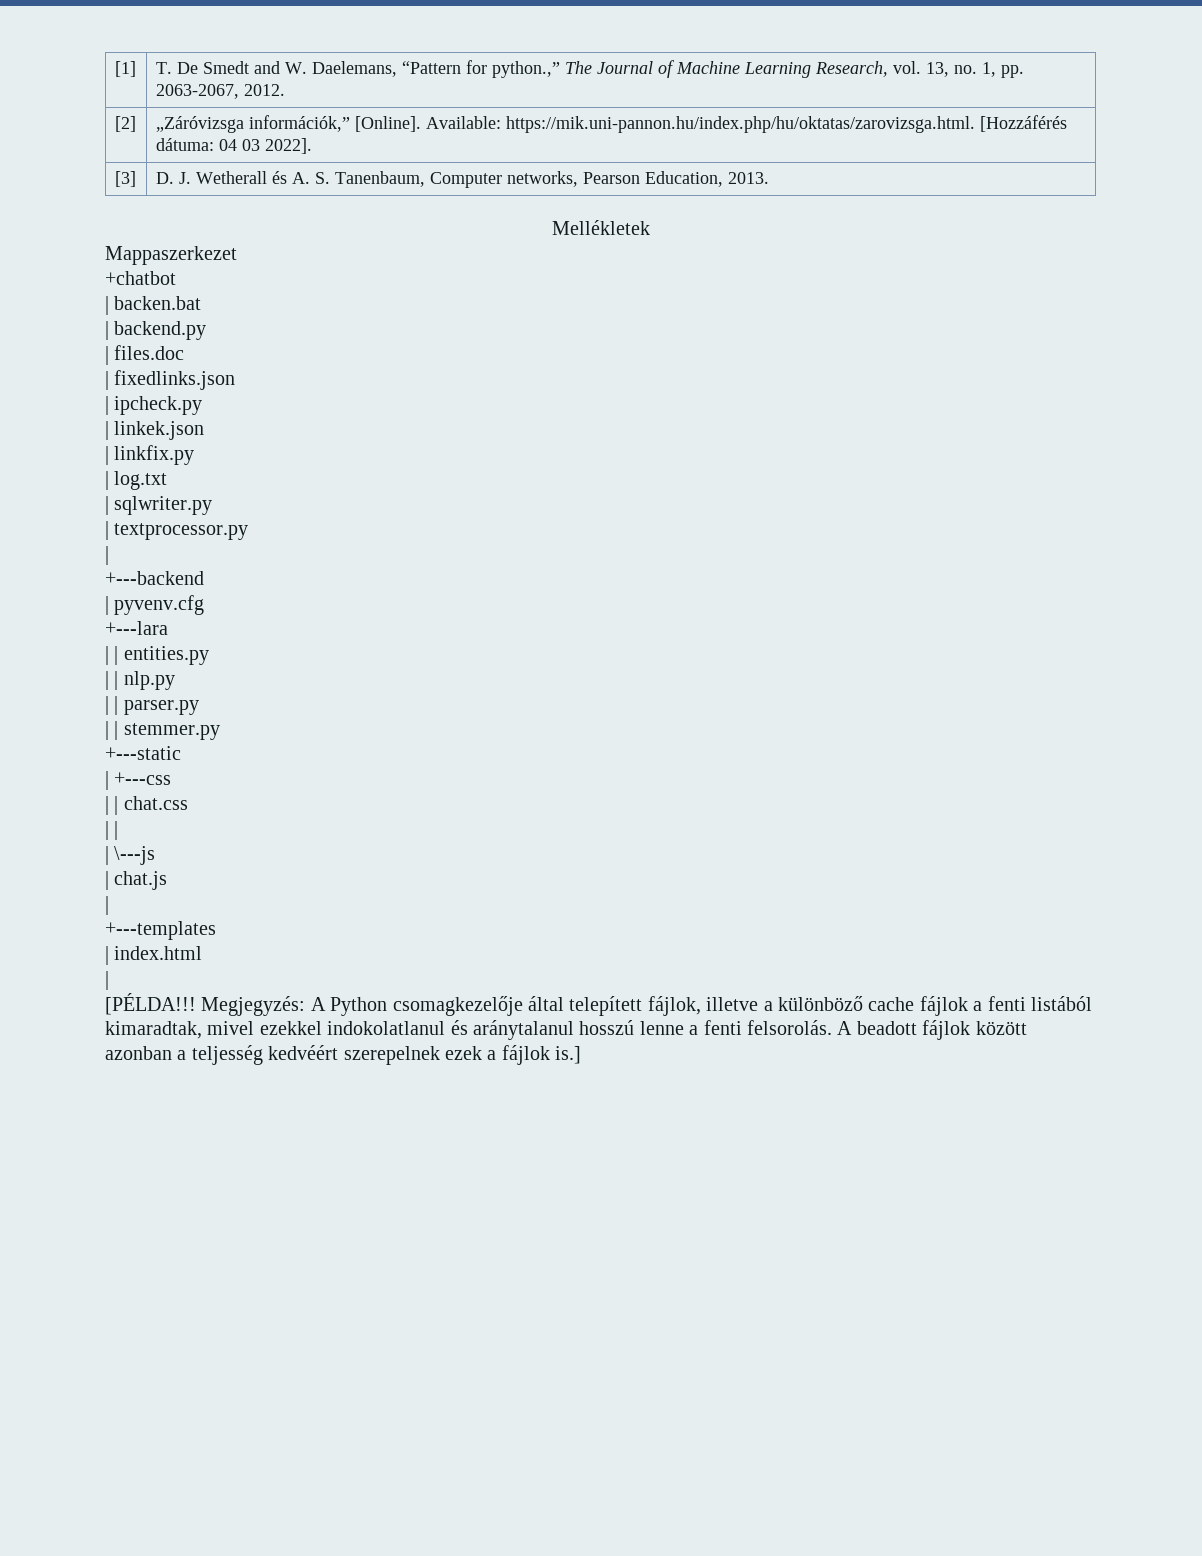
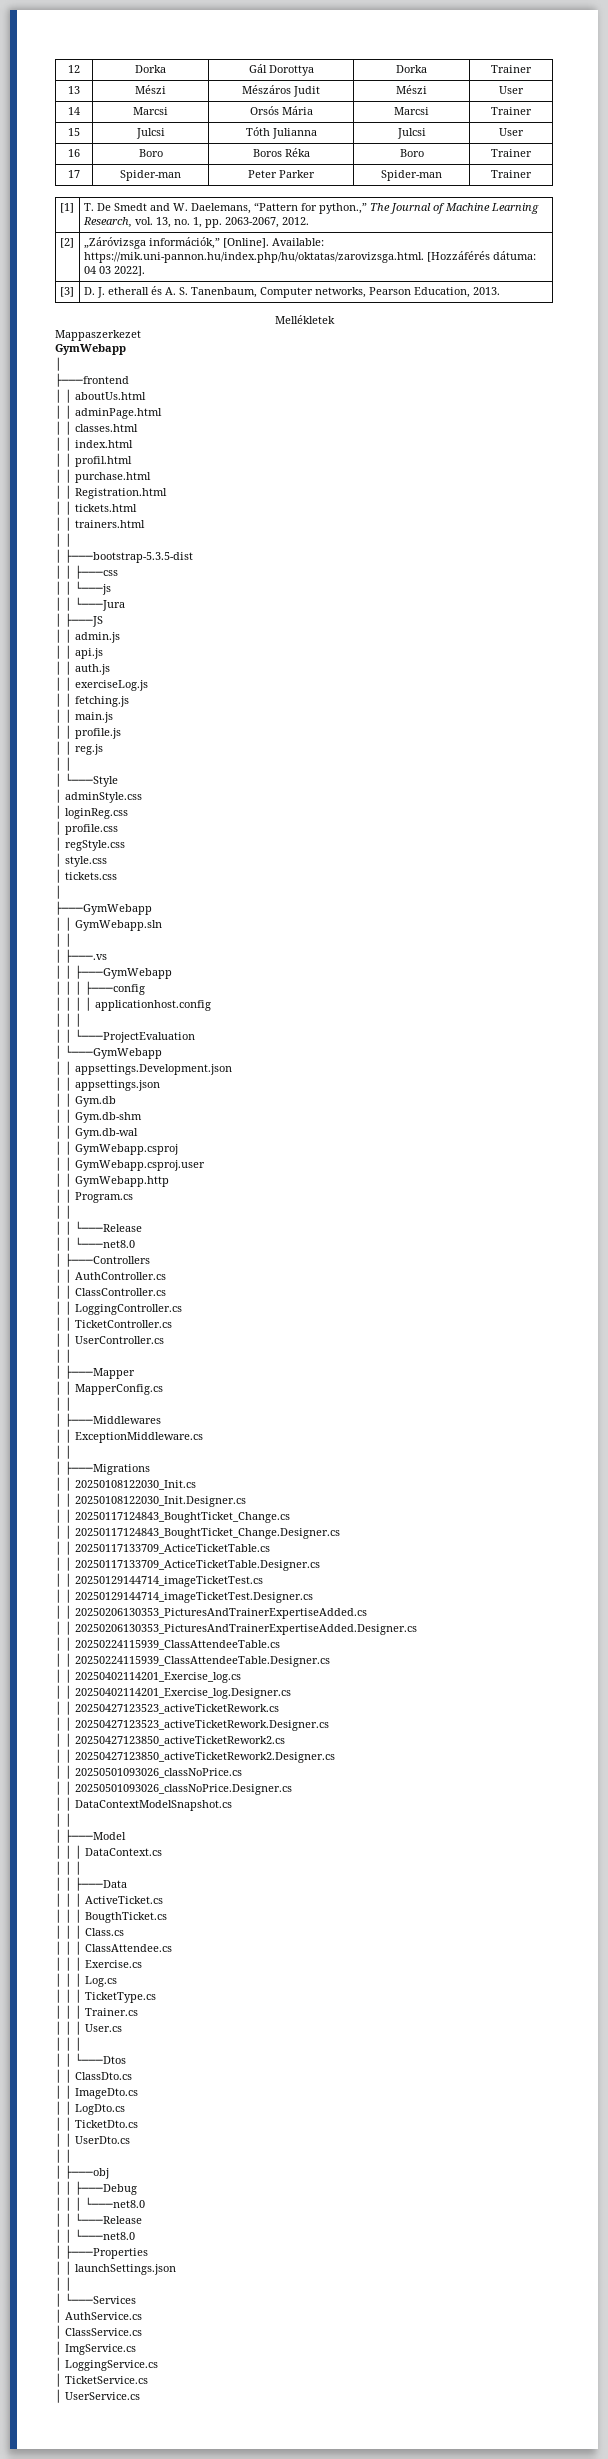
(114, 69) none -> [68,65,80,73] [135,65,166,73] [248,64,314,76] [396,65,427,73] [491,65,532,73] [68,86,80,94] [135,85,166,94] [242,85,320,97] [396,85,427,94] [499,86,524,94] [68,107,80,115] [133,107,168,115] [249,106,313,115] [394,107,429,115] [491,107,532,115] [68,128,80,136] [135,128,165,139] [245,127,317,139] [396,128,426,139] [499,128,524,136] [68,149,80,157] [138,149,163,157] [252,148,310,157] [399,149,424,157] [491,149,532,157] [68,170,80,178] [120,170,181,181] [248,170,315,178] [381,170,442,181] [491,170,532,178] 12 | Dorka | Gál Dorottya | Dorka | Trainer // 13 | Mészi | Mészáros Judit | Mészi | User // 14 | Marcsi | Orsós Mária | Marcsi | Trainer // 15 | Julcsi | Tóth Julianna | Julcsi | User // 16 | Boro | Boros Réka | Boro | Trainer // 17 | Spider-man | Peter Parker | Spider-man | Trainer //
[195,171,267,184] Wetherall -> [107,287,149,295] etherall
[105,271,176,285] [105,296,202,315] [105,321,207,340] [105,345,185,365] [105,370,236,390] [105,396,203,415] [105,421,205,440] [105,445,195,465] [105,471,168,490] [105,496,213,515] [105,521,249,540] [105,546,109,565] [105,571,204,585] [105,595,205,615] [105,621,168,635] [105,646,209,665] [105,671,175,690] [105,696,199,715] [105,721,220,740] [105,746,181,760] [105,771,172,790] [105,796,188,815] [105,821,119,840] [105,846,156,865] [105,871,168,890] [105,896,109,915] [105,921,216,940] [105,946,203,965] [105,971,109,990] [105,993,1092,1016] [105,1020,1027,1040] [105,1045,582,1065] +chatbot // | backen.bat // | backend.py // | files.doc // | fixedlinks.json // | ipcheck.py // | linkek.json // | linkfix.py // | log.txt // | sqlwriter.py // | textprocessor.py // | // +---backend // | pyvenv.cfg // +---lara // | | entities.py // | | nlp.py // | | parser.py // | | stemmer.py // +---static // | +---css // | | chat.css // | | // | \---js // | chat.js // | // +---templates // | index.html // | // [PÉLDA!!! Megjegyzés: A Python csomagkezelője által telepített fájlok, illetve a különböző cache fájlok a fenti listából kimaradtak, mivel ezekkel indokolatlanul és aránytalanul hosszú lenne a fenti felsorolás. A beadott fájlok között azonban a teljesség kedvéért szerepelnek ezek a fájlok is.] -> [55,344,126,355] [55,357,62,371] [55,373,129,387] [55,389,146,403] [55,405,162,419] [55,421,138,435] [55,437,133,451] [55,453,132,467] [55,469,151,483] [55,485,167,499] [55,501,137,515] [55,517,145,531] [55,533,72,547] [55,549,193,563] [55,565,118,579] [55,581,111,595] [55,597,125,611] [55,613,103,627] [55,629,120,643] [55,645,103,659] [55,661,110,675] [55,677,148,691] [55,693,129,707] [55,709,113,723] [55,725,121,739] [55,741,103,755] [55,757,72,771] [55,773,118,787] [55,789,142,803] [55,805,128,819] [55,821,118,835] [55,837,125,851] [55,853,107,867] [55,869,117,883] [55,885,62,899] [55,901,152,915] [55,917,162,931] [55,933,72,947] [55,949,107,963] [55,965,172,979] [55,981,145,995] [55,997,211,1011] [55,1013,82,1027] [55,1029,195,1043] [55,1045,162,1059] [55,1061,232,1075] [55,1077,160,1091] [55,1093,116,1107] [55,1109,142,1123] [55,1125,138,1139] [55,1141,178,1155] [55,1157,205,1171] [55,1173,169,1187] [55,1189,133,1203] [55,1205,72,1219] [55,1221,142,1235] [55,1237,135,1251] [55,1253,150,1267] [55,1269,166,1283] [55,1285,166,1299] [55,1301,182,1315] [55,1317,172,1331] [55,1333,164,1347] [55,1349,72,1363] [55,1365,135,1379] [55,1381,163,1395] [55,1397,72,1411] [55,1413,161,1427] [55,1429,203,1443] [55,1445,72,1459] [55,1461,150,1475] [55,1477,196,1491] [55,1493,246,1507] [55,1509,290,1523] [55,1525,340,1539] [55,1541,270,1555] [55,1557,320,1571] [55,1573,263,1587] [55,1589,313,1603] [55,1605,367,1619] [55,1621,417,1635] [55,1637,280,1651] [55,1653,330,1667] [55,1669,241,1683] [55,1685,291,1699] [55,1701,279,1715] [55,1717,329,1731] [55,1733,285,1747] [55,1749,335,1763] [55,1765,242,1779] [55,1781,292,1795] [55,1797,232,1811] [55,1813,72,1827] [55,1829,126,1843] [55,1845,162,1859] [55,1861,82,1875] [55,1877,127,1891] [55,1893,163,1907] [55,1909,167,1923] [55,1925,124,1939] [55,1941,172,1955] [55,1957,142,1971] [55,1973,117,1987] [55,1989,156,2003] [55,2005,138,2019] [55,2021,122,2035] [55,2037,82,2051] [55,2053,126,2067] [55,2069,132,2083] [55,2085,138,2099] [55,2101,125,2115] [55,2117,138,2131] [55,2133,130,2147] [55,2149,72,2163] [55,2165,109,2179] [55,2181,137,2195] [55,2197,145,2211] [55,2213,142,2227] [55,2229,135,2243] [55,2245,148,2259] [55,2261,176,2275] [55,2277,72,2291] [55,2293,136,2307] [55,2309,142,2323] [55,2325,142,2339] [55,2341,136,2355] [55,2357,158,2371] [55,2373,148,2387] [55,2389,140,2403] GymWebapp // │ // ├───frontend // │ │ aboutUs.html // │ │ adminPage.html // │ │ classes.html // │ │ index.html // │ │ profil.html // │ │ purchase.html // │ │ Registration.html // │ │ tickets.html // │ │ trainers.html // │ │ // │ ├───bootstrap-5.3.5-dist // │ │ ├───css // │ │ └───js // │ │ └───Jura // │ ├───JS // │ │ admin.js // │ │ api.js // │ │ auth.js // │ │ exerciseLog.js // │ │ fetching.js // │ │ main.js // │ │ profile.js // │ │ reg.js // │ │ // │ └───Style // │ adminStyle.css // │ loginReg.css // │ profile.css // │ regStyle.css // │ style.css // │ tickets.css // │ // ├───GymWebapp // │ │ GymWebapp.sln // │ │ // │ ├───.vs // │ │ ├───GymWebapp // │ │ │ ├───config // │ │ │ │ applicationhost.config // │ │ │ // │ │ └───ProjectEvaluation // │ └───GymWebapp // │ │ appsettings.Development.json // │ │ appsettings.json // │ │ Gym.db // │ │ Gym.db-shm // │ │ Gym.db-wal // │ │ GymWebapp.csproj // │ │ GymWebapp.csproj.user // │ │ GymWebapp.http // │ │ Program.cs // │ │ // │ │ └───Release // │ │ └───net8.0 // │ ├───Controllers // │ │ AuthController.cs // │ │ ClassController.cs // │ │ LoggingController.cs // │ │ TicketController.cs // │ │ UserController.cs // │ │ // │ ├───Mapper // │ │ MapperConfig.cs // │ │ // │ ├───Middlewares // │ │ ExceptionMiddleware.cs // │ │ // │ ├───Migrations // │ │ 20250108122030_Init.cs // │ │ 20250108122030_Init.Designer.cs // │ │ 20250117124843_BoughtTicket_Change.cs // │ │ 20250117124843_BoughtTicket_Change.Designer.cs // │ │ 20250117133709_ActiceTicketTable.cs // │ │ 20250117133709_ActiceTicketTable.Designer.cs // │ │ 20250129144714_imageTicketTest.cs // │ │ 20250129144714_imageTicketTest.Designer.cs // │ │ 20250206130353_PicturesAndTrainerExpertiseAdded.cs // │ │ 20250206130353_PicturesAndTrainerExpertiseAdded.Designer.cs // │ │ 20250224115939_ClassAttendeeTable.cs // │ │ 20250224115939_ClassAttendeeTable.Designer.cs // │ │ 20250402114201_Exercise_log.cs // │ │ 20250402114201_Exercise_log.Designer.cs // │ │ 20250427123523_activeTicketRework.cs // │ │ 20250427123523_activeTicketRework.Designer.cs // │ │ 20250427123850_activeTicketRework2.cs // │ │ 20250427123850_activeTicketRework2.Designer.cs // │ │ 20250501093026_classNoPrice.cs // │ │ 20250501093026_classNoPrice.Designer.cs // │ │ DataContextModelSnapshot.cs // │ │ // │ ├───Model // │ │ │ DataContext.cs // │ │ │ // │ │ ├───Data // │ │ │ ActiveTicket.cs // │ │ │ BougthTicket.cs // │ │ │ Class.cs // │ │ │ ClassAttendee.cs // │ │ │ Exercise.cs // │ │ │ Log.cs // │ │ │ TicketType.cs // │ │ │ Trainer.cs // │ │ │ User.cs // │ │ │ // │ │ └───Dtos // │ │ ClassDto.cs // │ │ ImageDto.cs // │ │ LogDto.cs // │ │ TicketDto.cs // │ │ UserDto.cs // │ │ // │ ├───obj // │ │ ├───Debug // │ │ │ └───net8.0 // │ │ └───Release // │ │ └───net8.0 // │ ├───Properties // │ │ launchSettings.json // │ │ // │ └───Services // │ AuthService.cs // │ ClassService.cs // │ ImgService.cs // │ LoggingService.cs // │ TicketService.cs // │ UserService.cs

